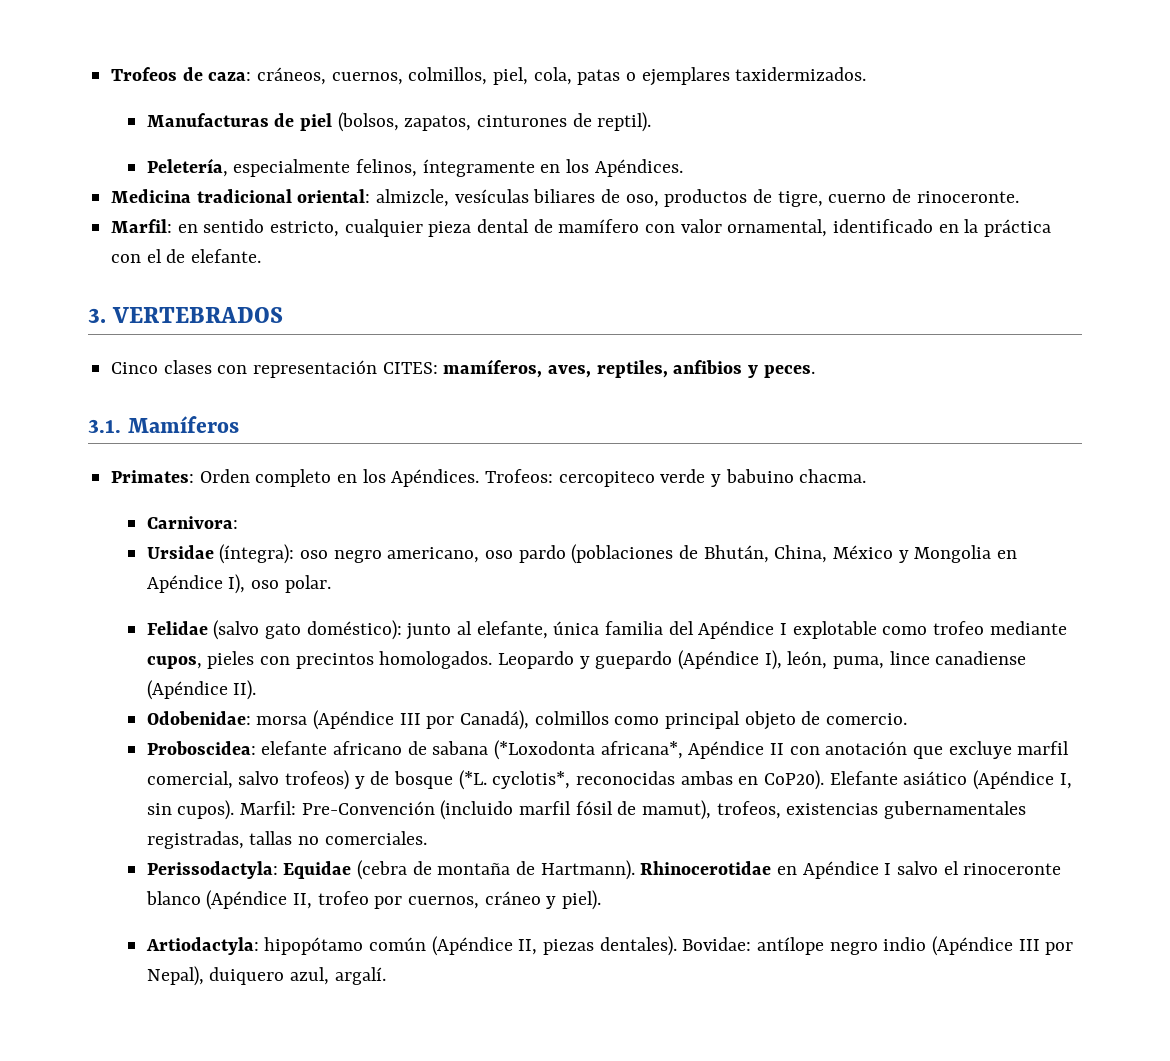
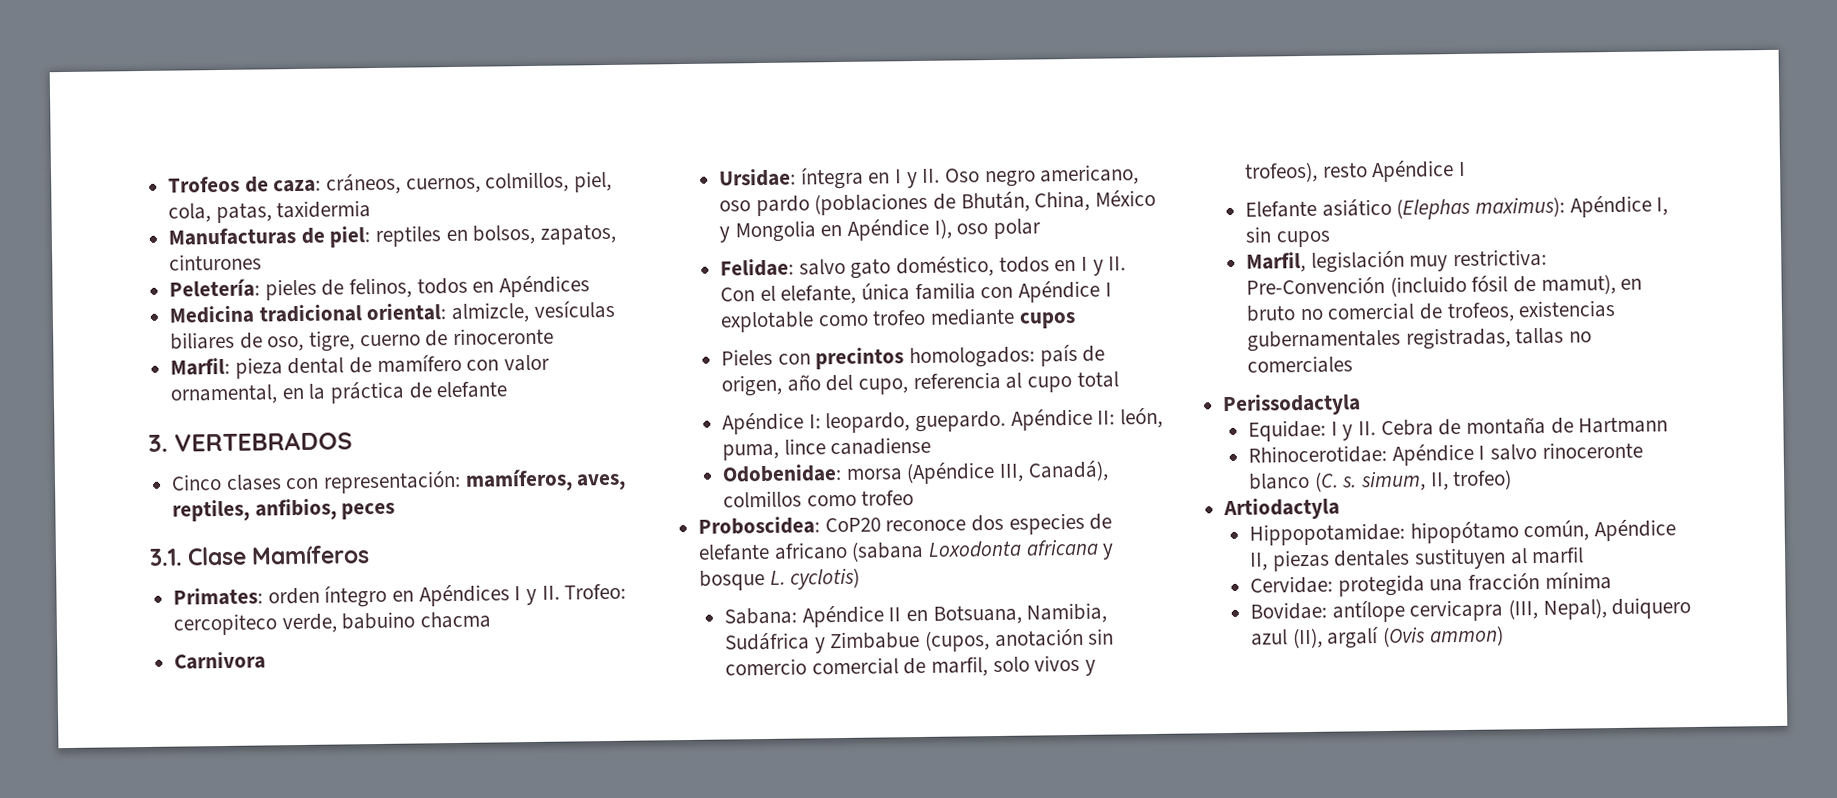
[577,67,867,86] [146,112,652,132] [146,158,683,177] patas o ejemplares taxidermizados. // Manufacturas de piel (bolsos, zapatos, cinturones de reptil). // Peletería, especialmente felinos, íntegramente en los Apéndices. -> [215,200,372,224] [168,223,617,248] [169,253,263,271] [169,275,591,301] patas, taxidermia // Manufacturas de piel: reptiles en bolsos, zapatos, cinturones // Peletería: pieles de felinos, todos en Apéndices
[664,189,773,207] productos de -> (305, 343) none
[916,191,1019,203] [111,219,423,237] rinoceronte. // Marfil: en sentido estricto, cualquier -> [453,327,555,346] [170,357,231,376] rinoceronte // Marfil:
[833,219,934,233] identificado -> (279, 394) none
[111,249,262,263] con el de elefante. -> [408,381,508,399] de elefante
[253,360,438,378] representación CITES: -> [323,470,462,494] representación:
[673,360,815,378] anfibios y peces. -> [254,498,396,521] anfibios, peces
(121, 426) none -> [187,546,248,566] Clase
[199,469,867,487] [146,516,238,529] [146,544,328,564] Orden completo en los Apéndices. Trofeos: cercopiteco verde y babuino chacma. // Carnivora: // Ursidae (íntegra): oso -> [267,583,627,608] [173,611,492,636] [174,651,267,670] [718,166,980,190] orden íntegro en Apéndices I y II. Trofeo: cercopiteco verde, babuino chacma // Carnivora // Ursidae: íntegra en I y II. Oso
[284,575,331,593] [146,620,472,640] polar. // Felidae (salvo gato doméstico): junto al -> [992,218,1041,240] [719,256,1127,279] [719,285,776,302] polar // Felidae: salvo gato doméstico, todos en I y II. Con el
[668,621,694,635] del -> [980,286,1014,299] con
[146,650,782,670] cupos, pieles con precintos homologados. Leopardo y guepardo (Apéndice I), -> [1018,311,1076,329] [720,343,1106,370] [720,371,1119,397] [721,408,1116,435] cupos // Pieles con precintos homologados: país de origen, año del cupo, referencia al cupo total // Apéndice I: leopardo, guepardo. Apéndice II:
[146,680,257,700] (Apéndice II). -> (932, 446) none
[399,713,455,729] III por -> [998,463,1024,482] III,
[664,711,907,730] [146,740,1070,760] [146,770,1072,790] [146,800,296,820] principal objeto de comercio. // Proboscidea: elefante africano de sabana (*Loxodonta africana*, Apéndice II con anotación que excluye marfil comercial, salvo trofeos) y de bosque (*L. cyclotis*, reconocidas ambas en CoP20). Elefante asiático (Apéndice I, sin cupos). Marfil: -> [861,490,915,506] [698,512,1113,535] [698,538,1115,562] [699,567,861,591] [723,602,1108,628] [724,628,1115,654] [724,654,1096,677] [1243,160,1466,183] [1244,195,1669,220] [1244,226,1331,248] [1245,248,1547,273] trofeo // Proboscidea: CoP20 reconoce dos especies de elefante africano (sabana Loxodonta africana y bosque L. cyclotis) // Sabana: Apéndice II en Botsuana, Namibia, Sudáfrica y Zimbabue (cupos, anotación sin comercio comercial de marfil, solo vivos y trofeos), resto Apéndice I // Elefante asiático (Elephas maximus): Apéndice I, sin cupos // Marfil, legislación muy restrictiva:
[518,801,571,815] marfil -> (1467, 286) none
(711, 810) none -> [1620,278,1643,290] [1245,302,1443,322] en bruto no comercial de
[324,831,427,845] [146,860,797,880] comerciales. // Perissodactyla: Equidae (cebra de montaña de Hartmann). Rhinocerotidae en -> [1246,355,1353,374] [1222,393,1362,417] [1247,416,1669,442] [1247,444,1387,464] comerciales // Perissodactyla // Equidae: I y II. Cebra de montaña de Hartmann // Rhinocerotidae:
[943,861,959,875] el -> (1537, 452) none
[206,890,601,910] [145,936,1074,956] [146,966,386,986] (Apéndice II, trofeo por cuernos, cráneo y piel). // Artiodactyla: hipopótamo común (Apéndice II, piezas dentales). Bovidae: antílope negro indio (Apéndice III por Nepal), duiquero azul, argalí. -> [1313,469,1513,492] [1223,497,1341,521] [1248,519,1676,546] [1249,546,1585,572] [1249,571,1612,597] [1249,597,1692,623] [1250,625,1504,649] (C. s. simum, II, trofeo) // Artiodactyla // Hippopotamidae: hipopótamo común, Apéndice II, piezas dentales sustituyen al marfil // Cervidae: protegida una fracción mínima // Bovidae: antílope cervicapra (III, Nepal), duiquero azul (II), argalí (Ovis ammon)

